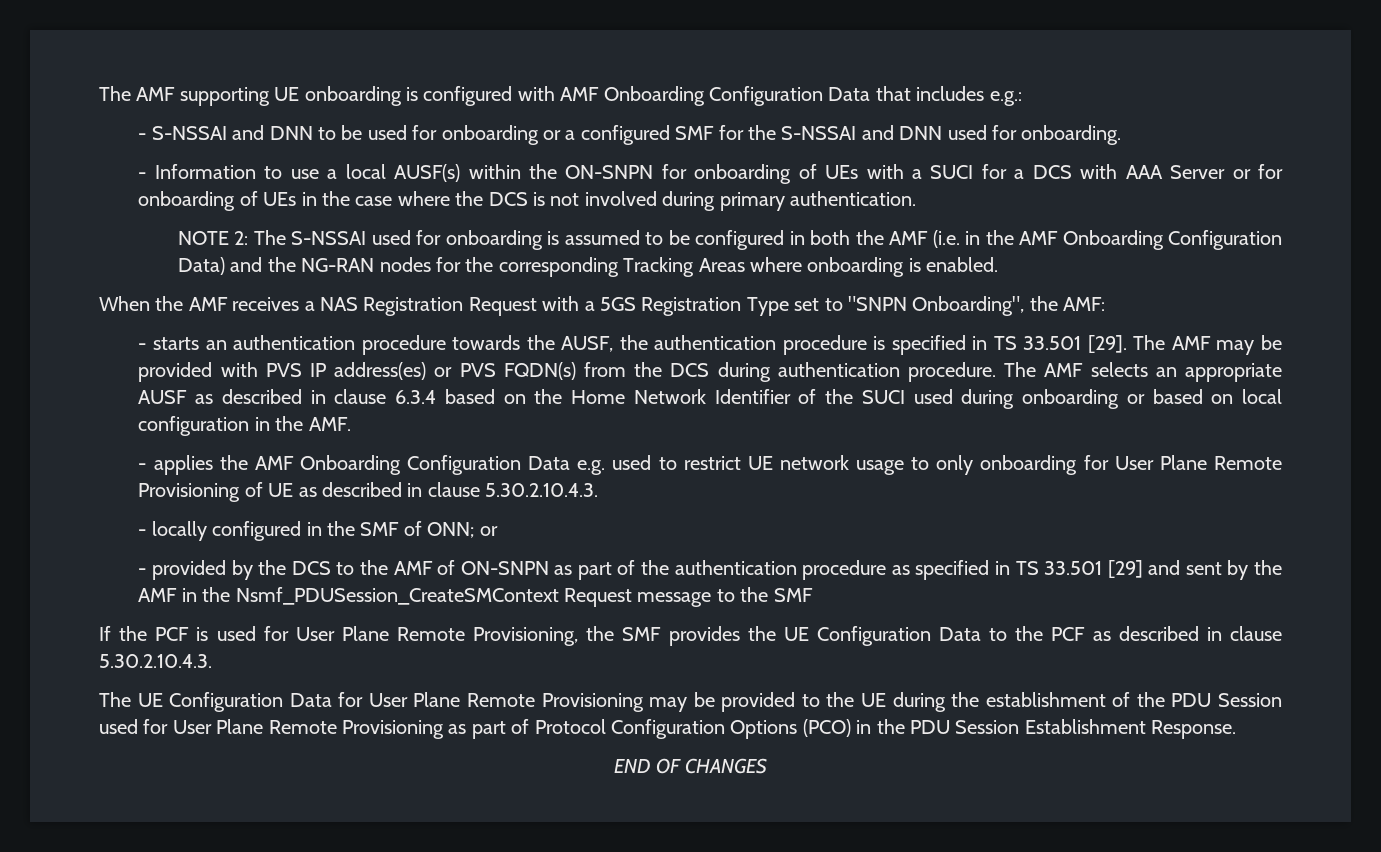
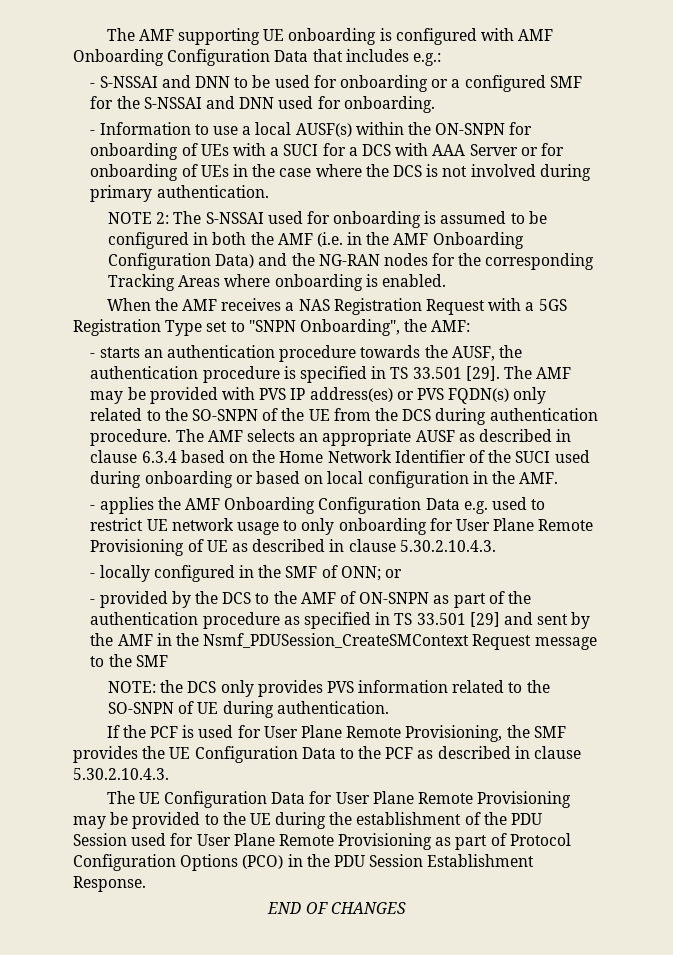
(576, 371) none -> [513,387,547,404] [90,408,330,421] only related to the SO-SNPN of the UE
(813, 595) none -> [107,680,550,697] [107,701,389,718] // NOTE: the DCS only provides PVS information related to the SO-SNPN of UE during authentication.

